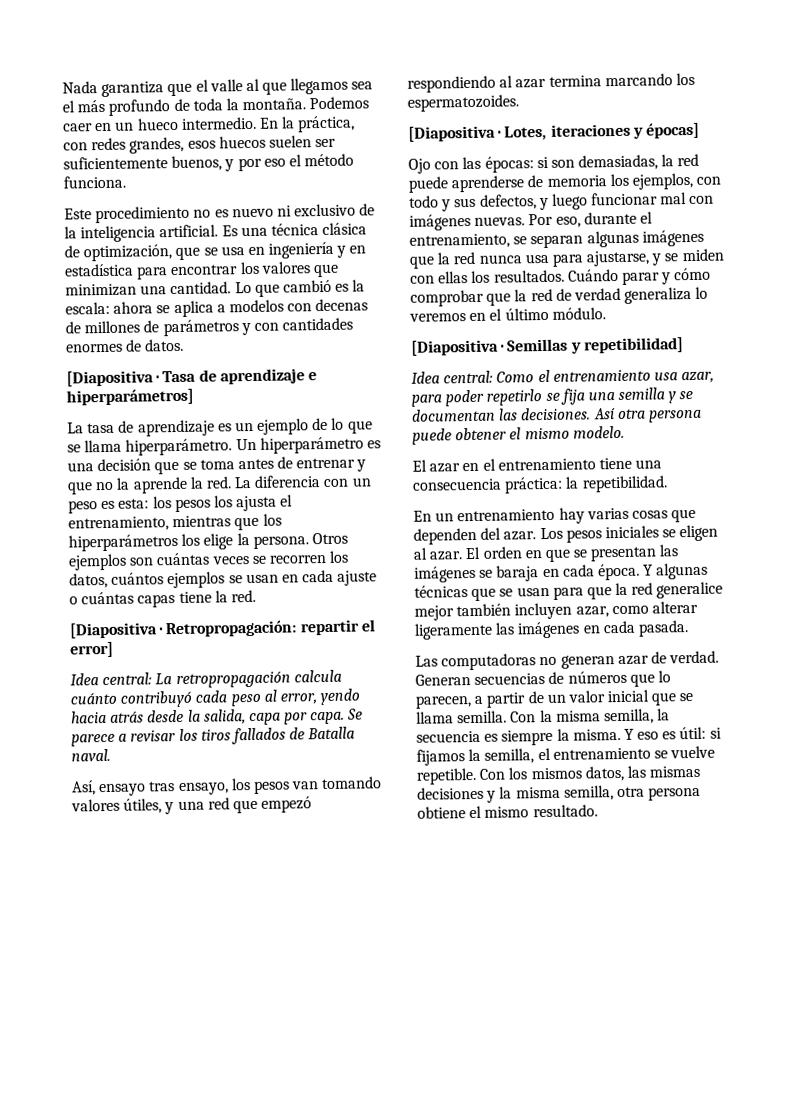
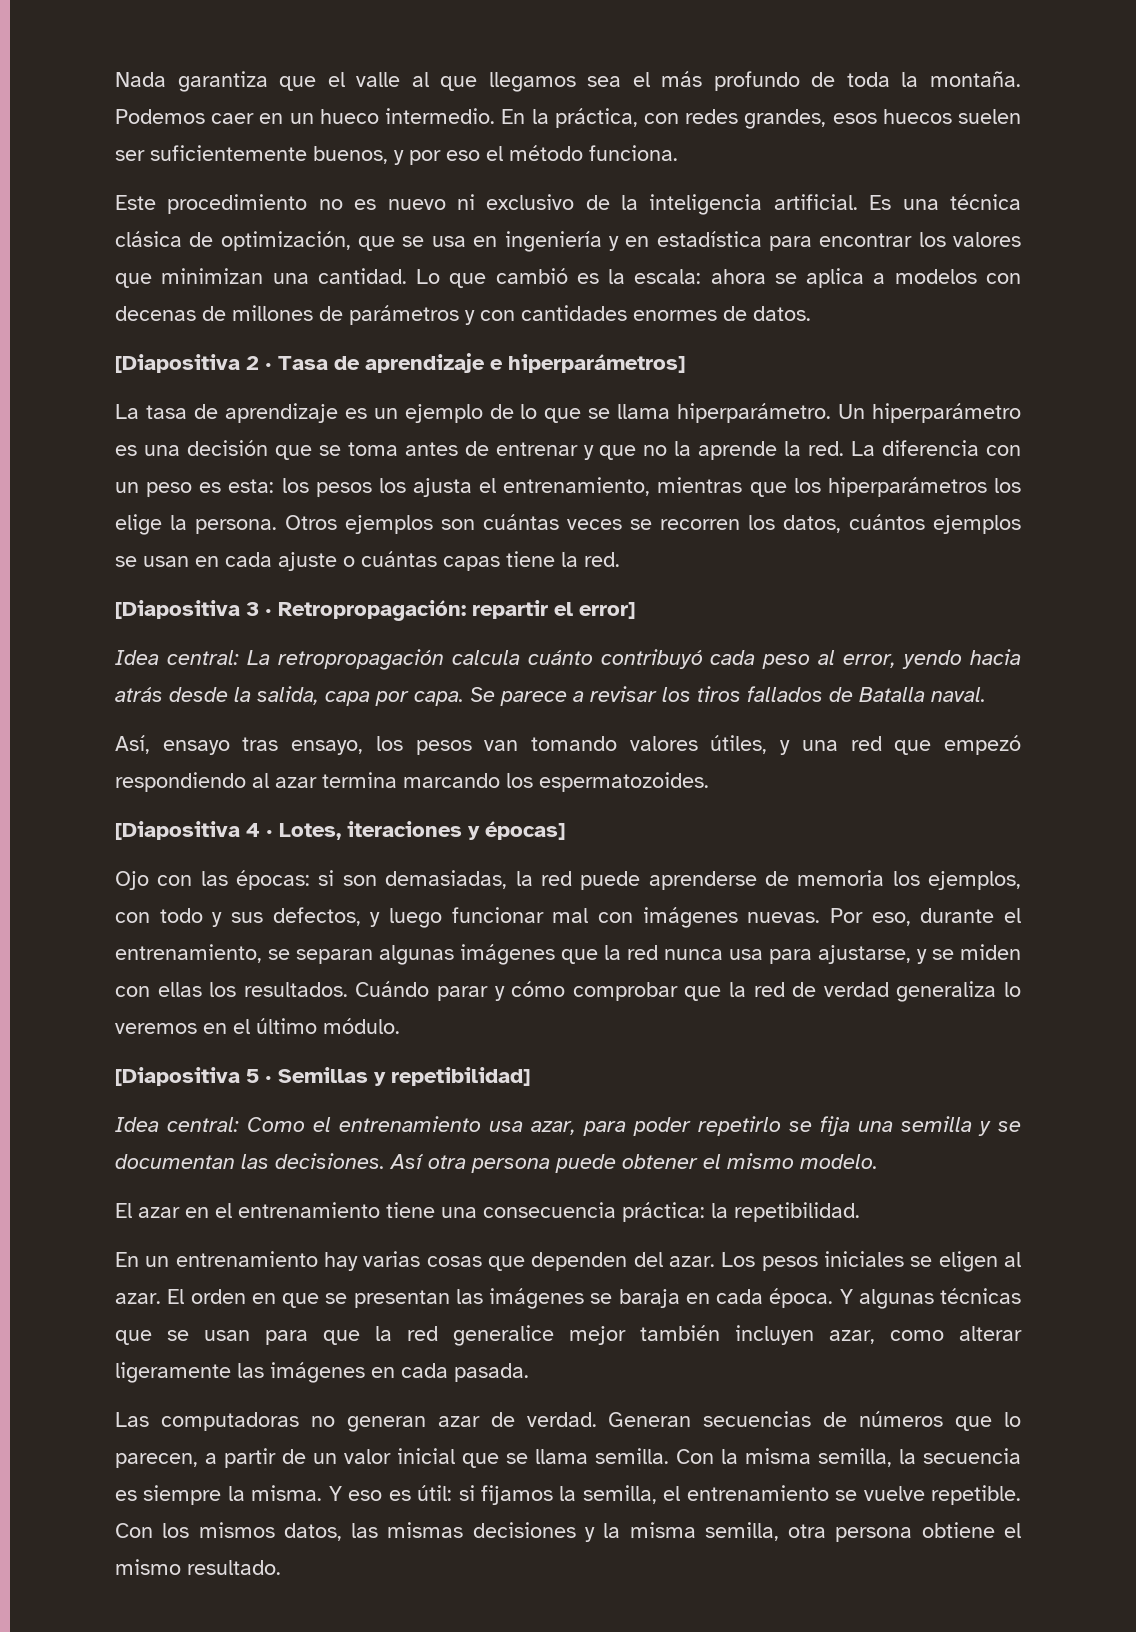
(154, 378) none -> [246,356,259,370] 2
(158, 630) none -> [246,602,259,616] 3
(496, 133) none -> [246,823,260,837] 4
(499, 347) none -> [246,1069,259,1083] 5

